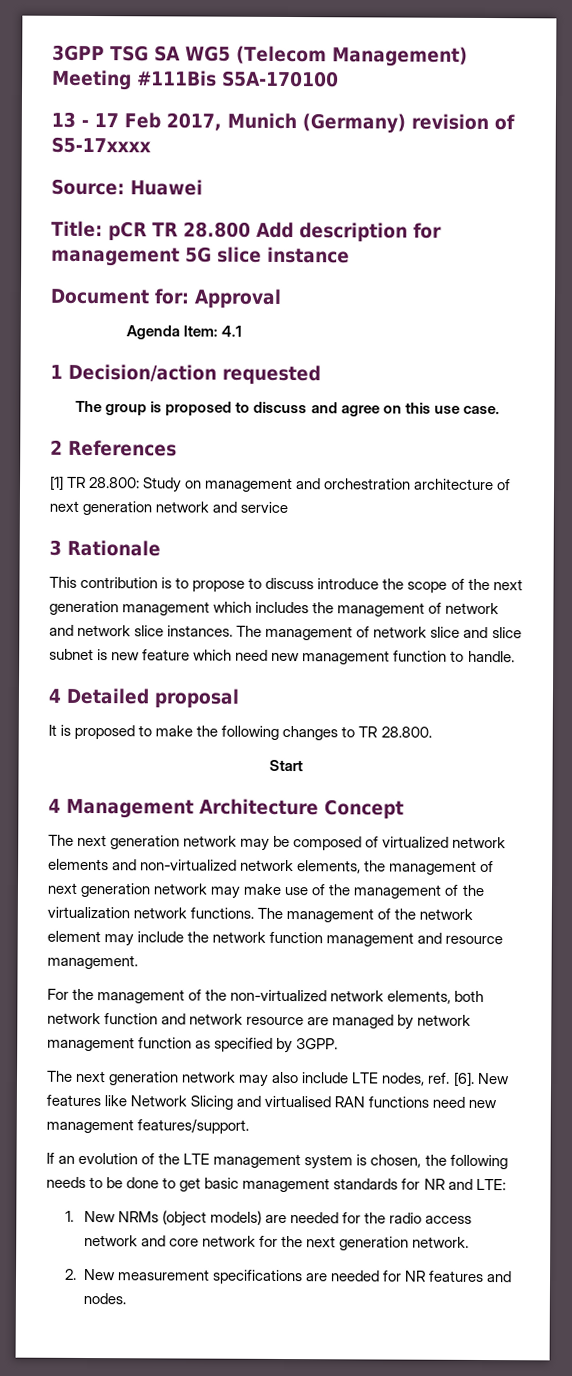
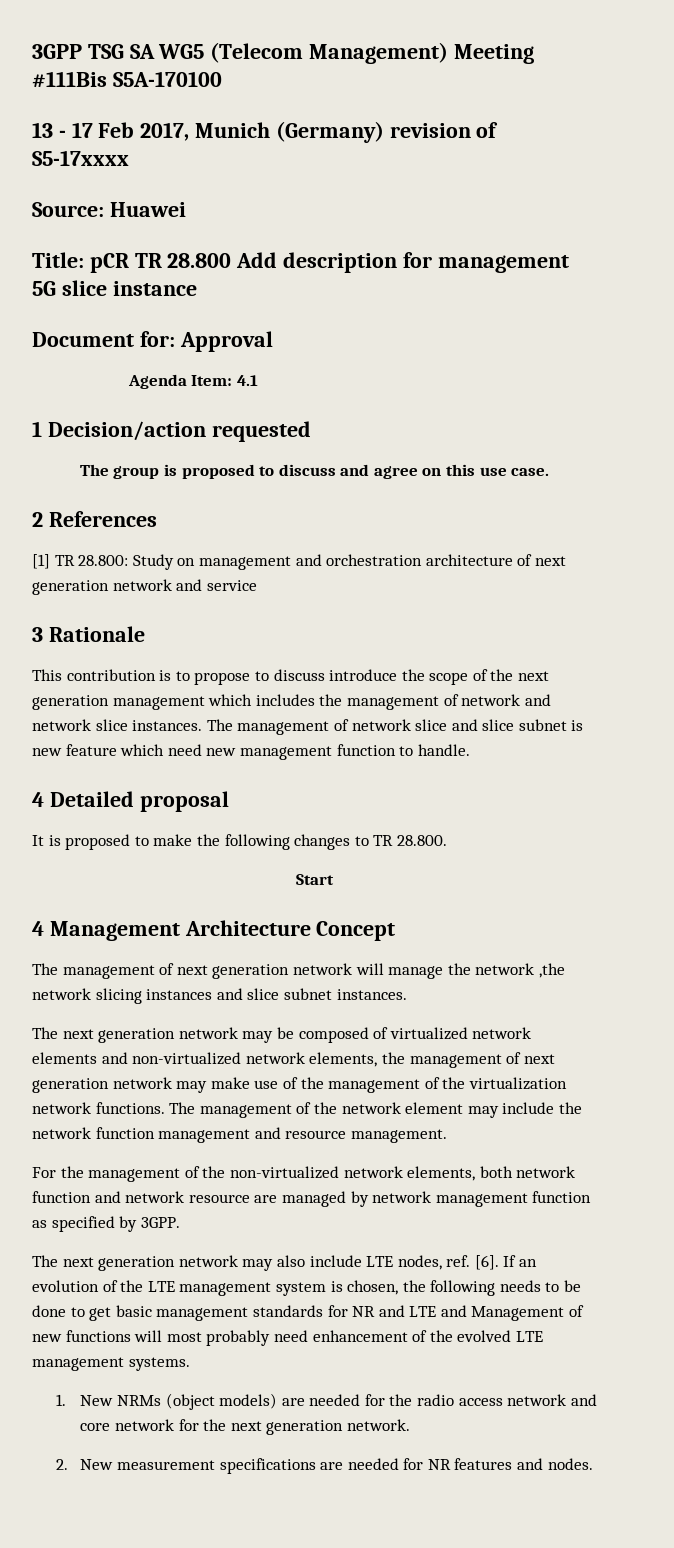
(404, 809) none -> [32,963,565,979] [32,988,407,1004] // The management of next generation network will manage the network ,the network slicing instances and slice subnet instances.
[476,1072,510,1085] [46,1094,498,1110] [46,1118,250,1134] New features like Network Slicing and virtualised RAN functions need new management features/support. // -> (499, 1262) none
[475,1178,506,1191] LTE: -> [409,1305,585,1321] [32,1330,543,1346] [32,1357,190,1371] LTE and Management of new functions will most probably need enhancement of the evolved LTE management systems.

